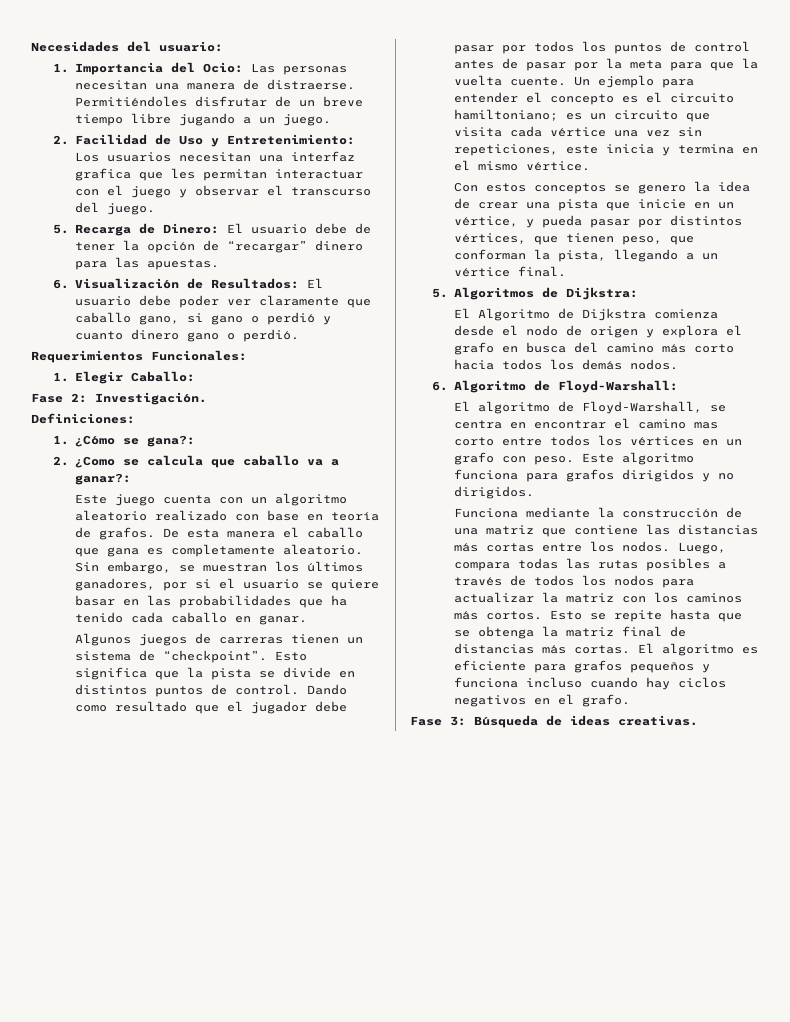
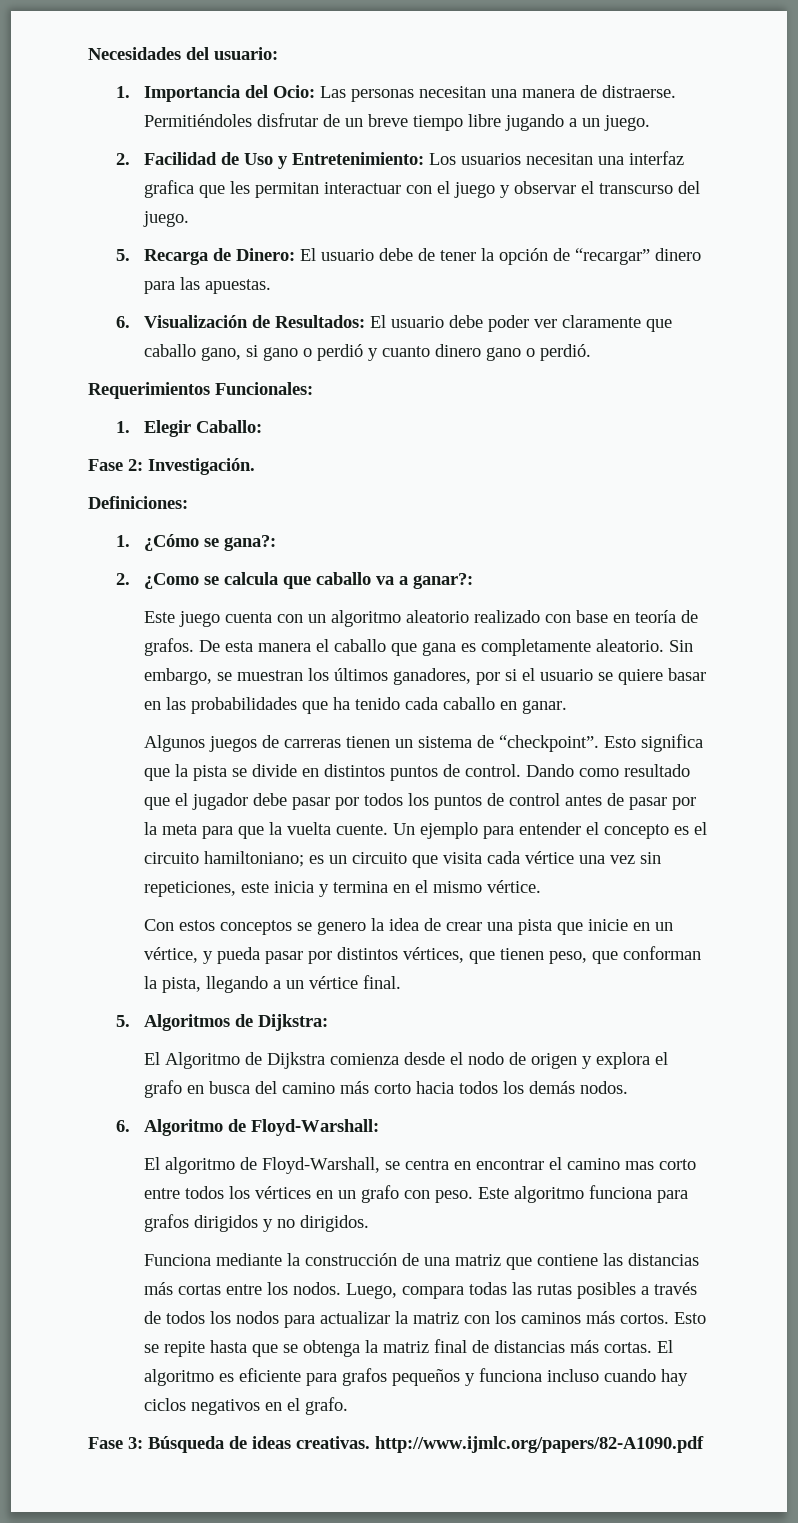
(698, 720) none -> [375,1436,704,1453] http://www.ijmlc.org/papers/82-A1090.pdf

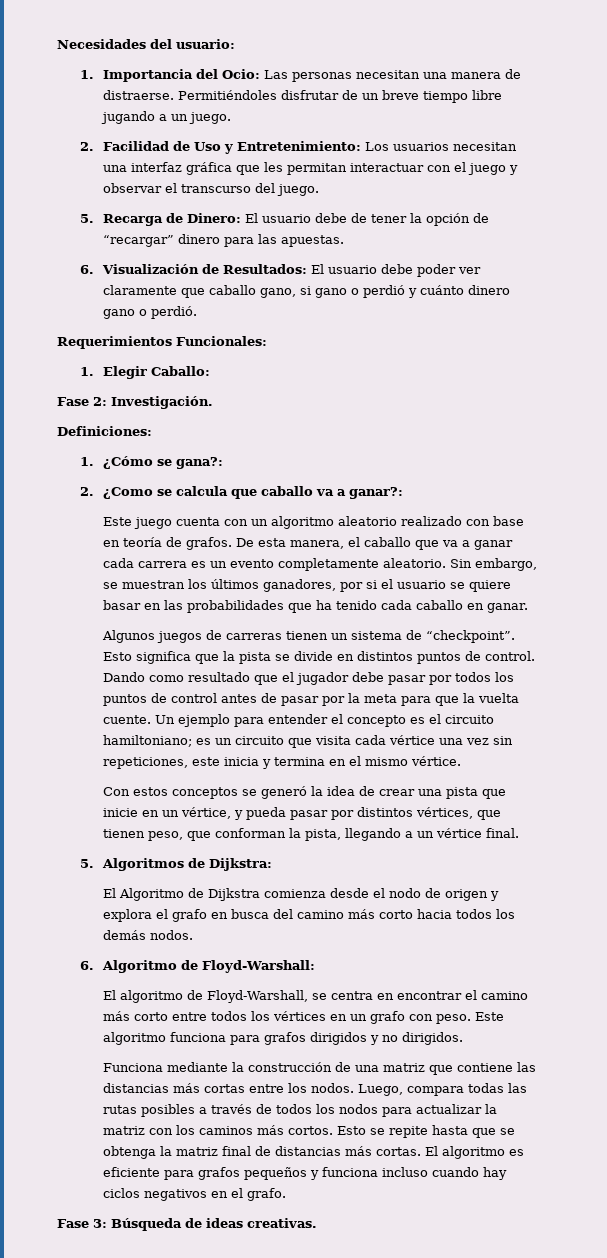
[143,180,194,198] grafica -> [185,162,232,175] gráfica
[381,346,430,357] cuanto -> [419,285,464,295] cuánto
[257,643,311,652] manera -> [289,540,344,549] manera,
[421,642,476,656] gana es -> [441,540,513,550] [102,558,274,568] va a ganar cada carrera es un evento
[316,921,366,935] genero -> [260,786,307,799] generó
[624,1161,654,1170] mas -> [102,1011,130,1021] más
[375,1436,704,1453] http://www.ijmlc.org/papers/82-A1090.pdf -> (317, 1223) none

